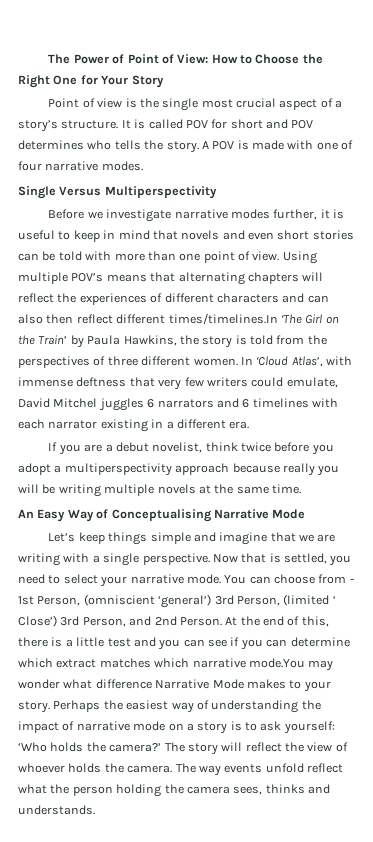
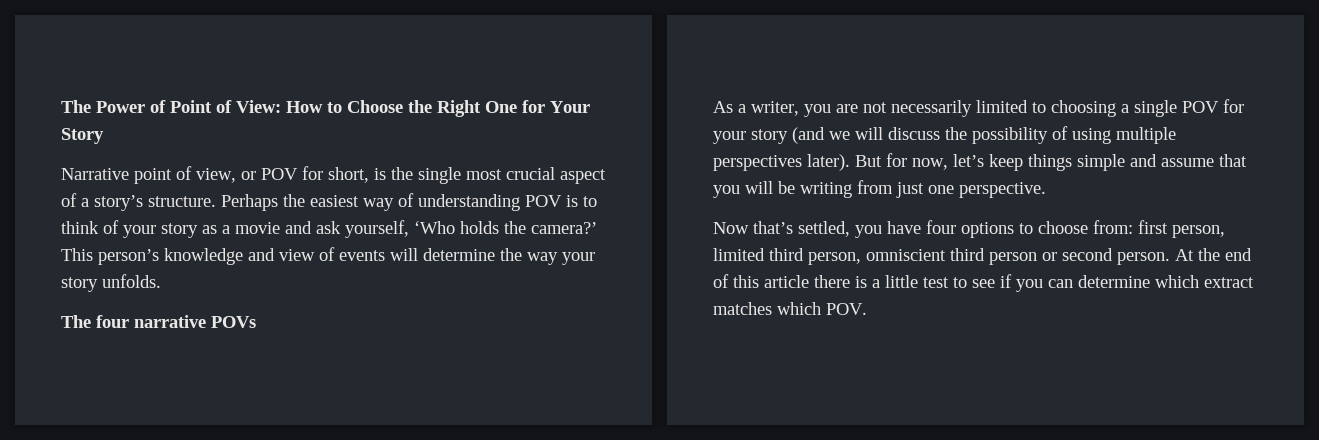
[48,98,123,108] Point of view -> [61,166,369,184] Narrative point of view, or POV for short,
[121,119,314,129] [18,140,354,153] [18,161,143,171] [18,186,217,199] [48,209,345,222] [18,230,354,242] [18,251,317,264] [18,272,324,285] [18,293,329,305] [18,313,339,324] [18,335,327,348] [18,356,352,368] [18,377,338,390] [18,398,338,411] [18,419,250,432] [48,442,334,455] [18,463,340,476] [18,484,301,497] [18,509,306,522] [48,532,336,545] [18,553,352,566] [18,574,354,587] [18,594,336,608] [18,615,222,627] It is called POV for short and POV determines who tells the story. A POV is made with one of four narrative modes. // Single Versus Multiperspectivity // Before we investigate narrative modes further, it is useful to keep in mind that novels and even short stories can be told with more than one point of view. Using multiple POV’s means that alternating chapters will reflect the experiences of different characters and can also then reflect different times/timelines.In ‘The Girl on the Train’ by Paula Hawkins, the story is told from the perspectives of three different women. In ‘Cloud Atlas’, with immense deftness that very few writers could emulate, David Mitchel juggles 6 narrators and 6 timelines with each narrator existing in a different era. // If you are a debut novelist, think twice before you adopt a multiperspectivity approach because really you will be writing multiple novels at the same time. // An Easy Way of Conceptualising Narrative Mode // Let’s keep things simple and imagine that we are writing with a single perspective. Now that is settled, you need to select your narrative mode. You can choose from - 1st Person, (omniscient ‘general’) 3rd Person, (limited ‘ Close’) 3rd Person, and 2nd Person. -> [221,193,597,211] [61,220,597,238] [61,247,595,265] [61,274,161,292] [61,315,256,328] [713,99,1244,117] [713,126,1176,144] [713,153,1247,171] [713,180,1046,198] [713,220,1225,238] [713,248,1170,265] Perhaps the easiest way of understanding POV is to think of your story as a movie and ask yourself, ‘Who holds the camera?’ This person’s knowledge and view of events will determine the way your story unfolds. // The four narrative POVs // As a writer, you are not necessarily limited to choosing a single POV for your story (and we will discuss the possibility of using multiple perspectives later). But for now, let’s keep things simple and assume that you will be writing from just one perspective. // Now that’s settled, you have four options to choose from: first person, limited third person, omniscient third person or second person.
[301,616,329,627] this, -> [733,275,809,288] this article
[133,637,205,650] and you can -> [953,277,967,288] to
[192,658,334,671] [18,679,331,692] [18,700,321,713] [18,721,335,734] [18,742,348,755] [18,763,343,776] [18,784,330,797] [18,805,95,815] narrative mode.You may wonder what difference Narrative Mode makes to your story. Perhaps the easiest way of understanding the impact of narrative mode on a story is to ask yourself: ‘Who holds the camera?’ The story will reflect the view of whoever holds the camera. The way events unfold reflect what the person holding the camera sees, thinks and understands. -> [826,303,867,315] POV.

